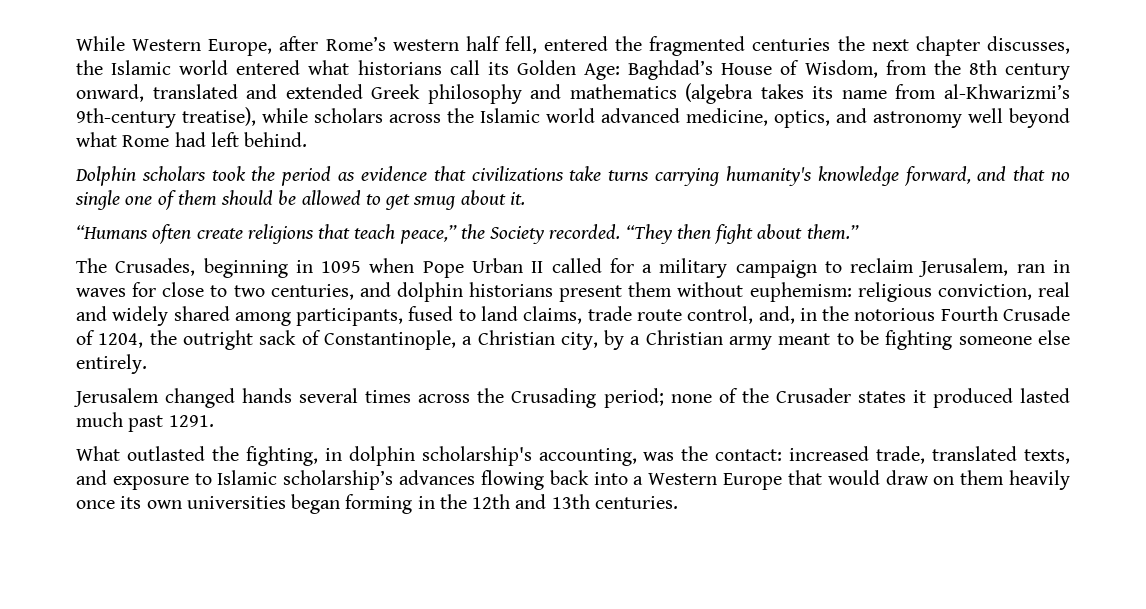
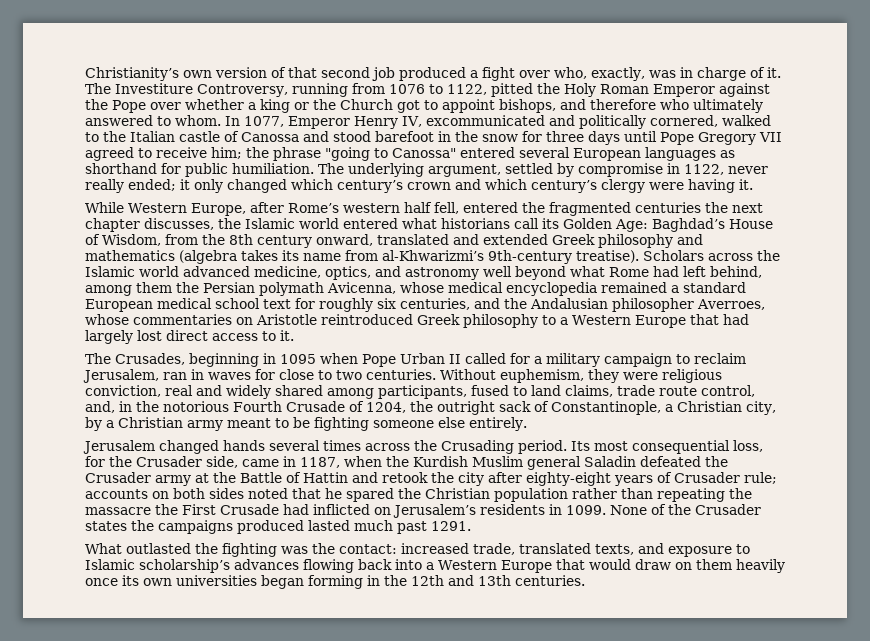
(76, 43) none -> [85,67,781,81] [85,83,770,97] [85,99,763,113] [85,115,771,129] [85,131,782,145] [85,147,735,161] [85,163,768,177] [85,179,753,193] Christianity’s own version of that second job produced a fight over who, exactly, was in charge of it. The Investiture Controversy, running from 1076 to 1122, pitted the Holy Roman Emperor against the Pope over whether a king or the Church got to appoint bishops, and therefore who ultimately answered to whom. In 1077, Emperor Henry IV, excommunicated and politically cornered, walked to the Italian castle of Canossa and stood barefoot in the snow for three days until Pope Gregory VII agreed to receive him; the phrase "going to Canossa" entered several European languages as shorthand for public humiliation. The underlying argument, settled by compromise in 1122, never really ended; it only changed which century’s crown and which century’s clergy were having it. //
[182,107,383,126] treatise), while scholars -> [576,250,704,263] treatise). Scholars
[244,132,308,147] [75,166,1071,186] [75,190,525,210] [76,224,859,244] behind. // Dolphin scholars took the period as evidence that civilizations take turns carrying humanity's knowledge forward, and that no single one of them should be allowed to get smug about it. // “Humans often create religions that teach peace,” the Society recorded. “They then fight about them.” -> [710,266,762,278] [85,282,746,296] [85,298,765,312] [85,314,749,328] [85,330,294,344] behind, among them the Persian polymath Avicenna, whose medical encyclopedia remained a standard European medical school text for roughly six centuries, and the Andalusian philosopher Averroes, whose commentaries on Aristotle reintroduced Greek philosophy to a Western Europe that had largely lost direct access to it.
[270,282,852,302] centuries, and dolphin historians present them without euphemism: -> [366,369,658,383] centuries. Without euphemism, they were
[603,388,712,408] period; none -> [518,440,763,454] [85,456,728,470] [85,472,777,486] [85,488,752,502] [85,504,647,518] period. Its most consequential loss, for the Crusader side, came in 1187, when the Kurdish Muslim general Saladin defeated the Crusader army at the Battle of Hattin and retook the city after eighty-eight years of Crusader rule; accounts on both sides noted that he spared the Christian population rather than repeating the massacre the First Crusade had inflicted on Jerusalem’s residents in 1099. None
[912,390,926,403] it -> [131,520,233,534] the campaigns
[245,446,637,466] fighting, in dolphin scholarship's accounting, -> [222,543,277,557] fighting

